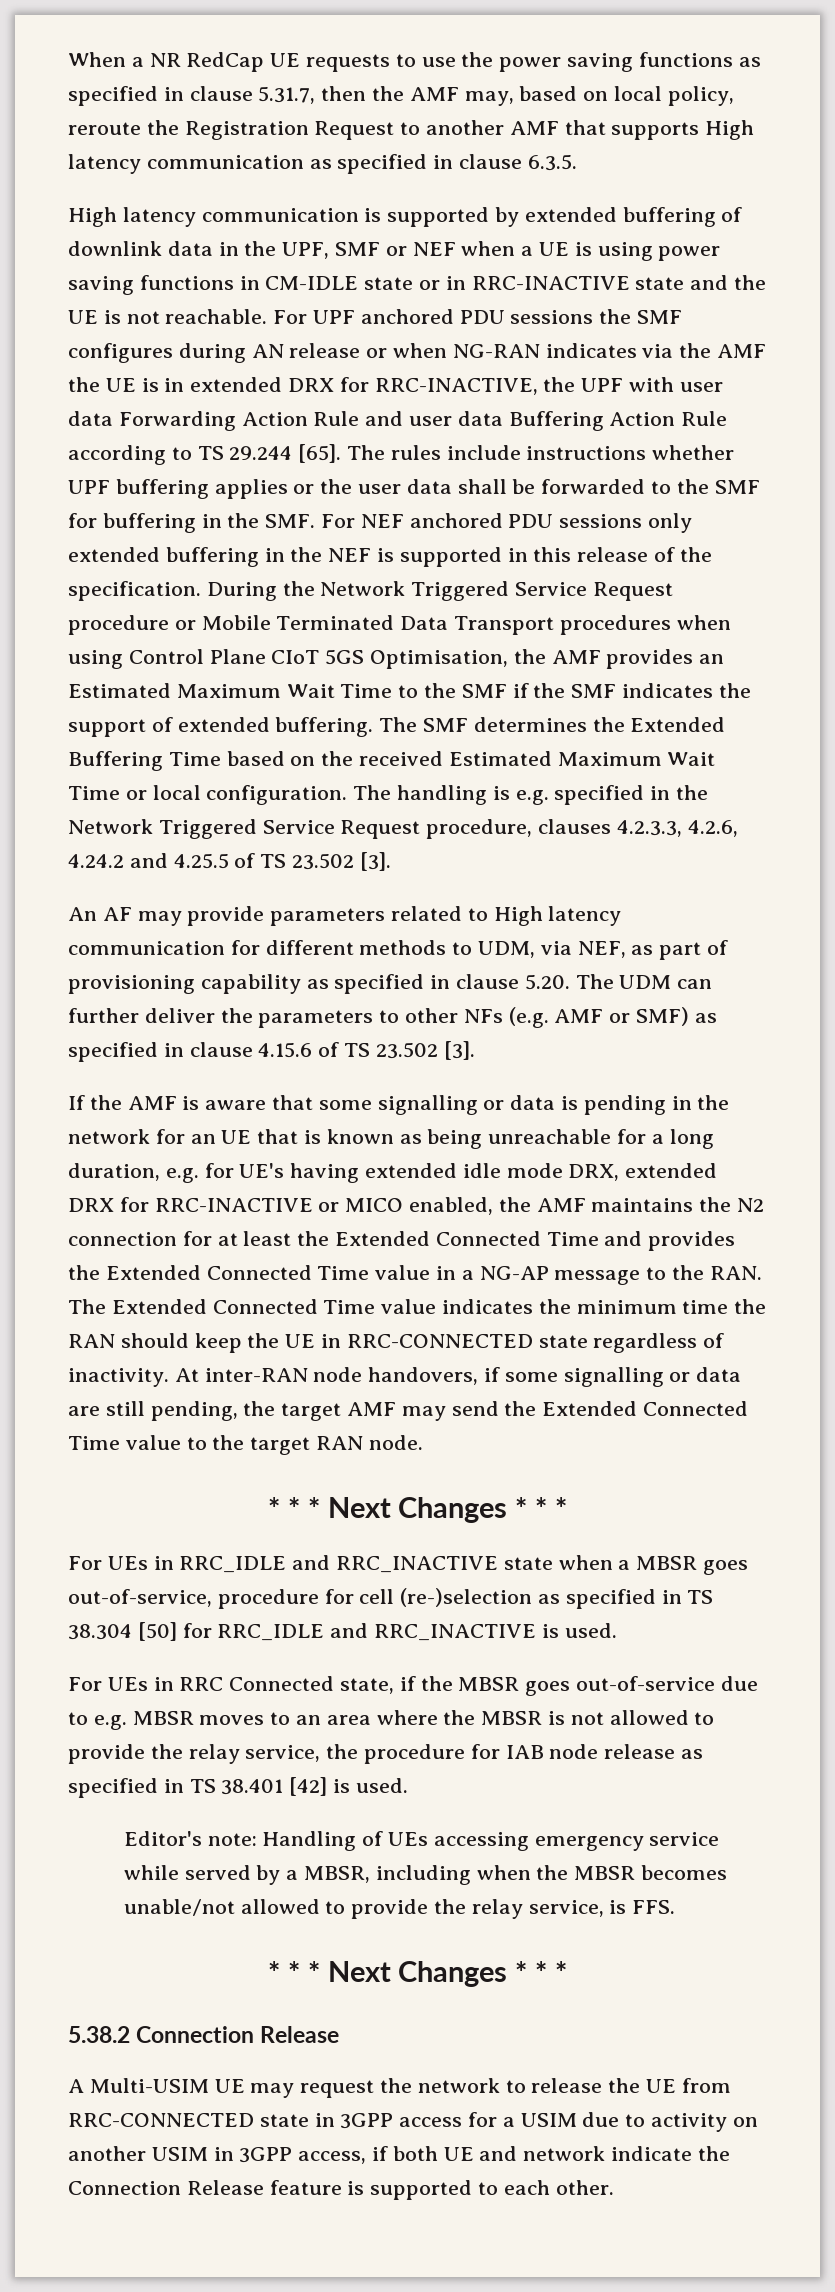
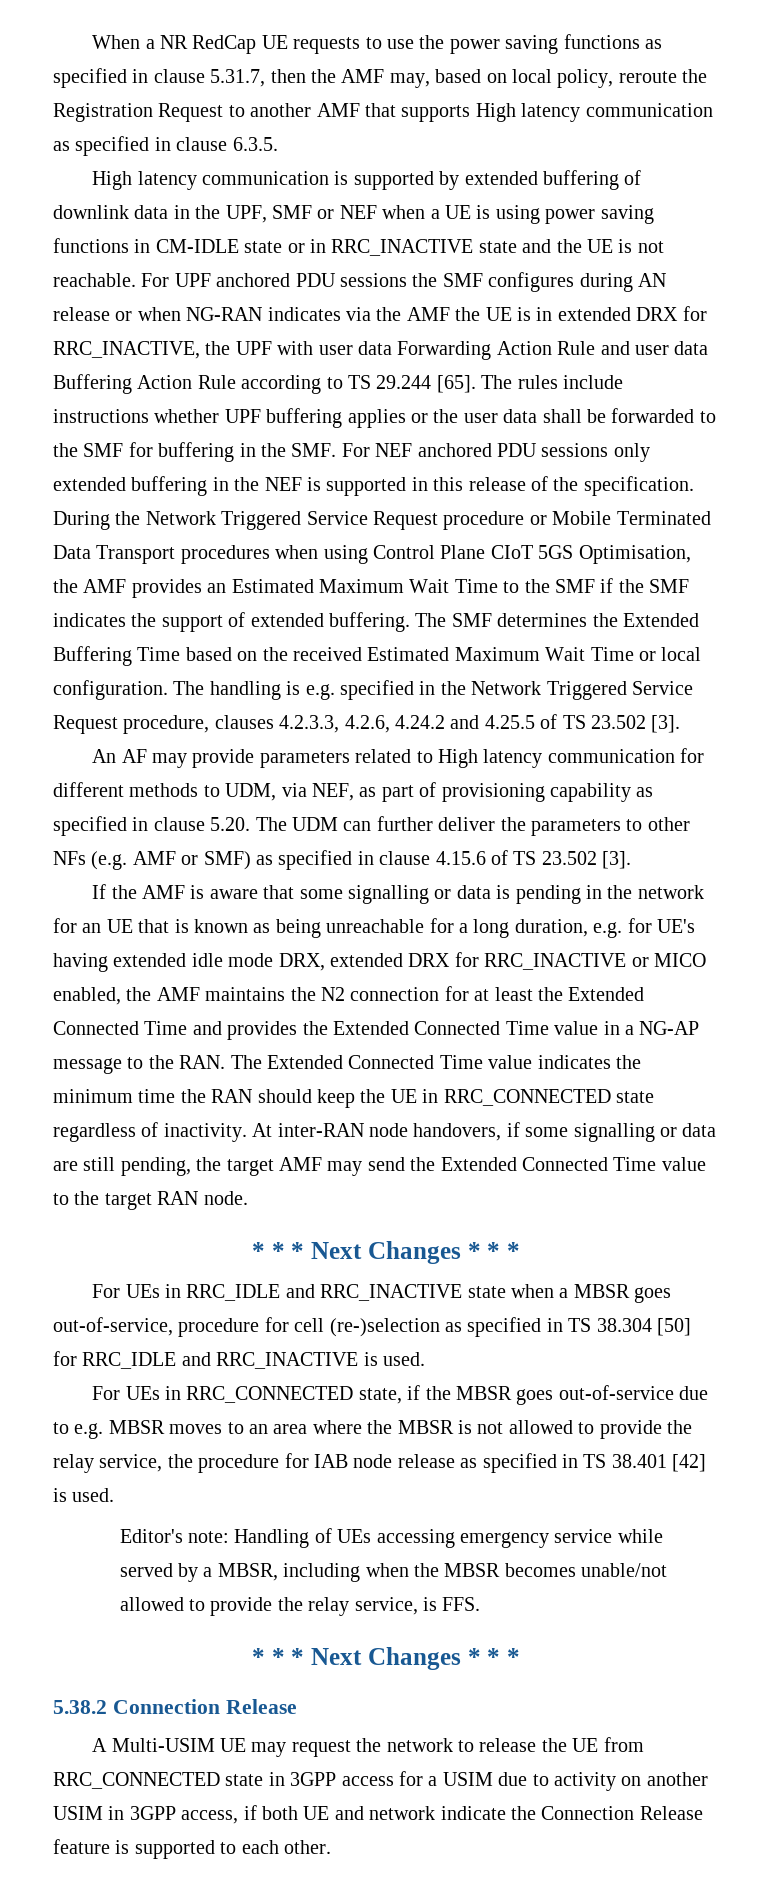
[471,276,630,290] RRC-INACTIVE -> [331,239,474,256] RRC_INACTIVE
[374,378,538,395] RRC-INACTIVE, -> [53,341,200,359] RRC_INACTIVE,
[154,1198,313,1212] RRC-INACTIVE -> [484,953,627,970] RRC_INACTIVE
[346,1334,533,1348] RRC-CONNECTED -> [443,1089,611,1106] RRC_CONNECTED
[179,1676,335,1691] RRC Connected -> [186,1386,354,1403] RRC_CONNECTED
[68,2113,254,2127] RRC-CONNECTED -> [53,1772,220,1789] RRC_CONNECTED

